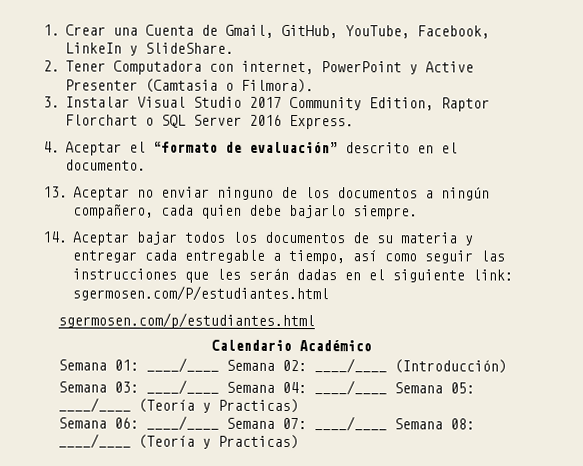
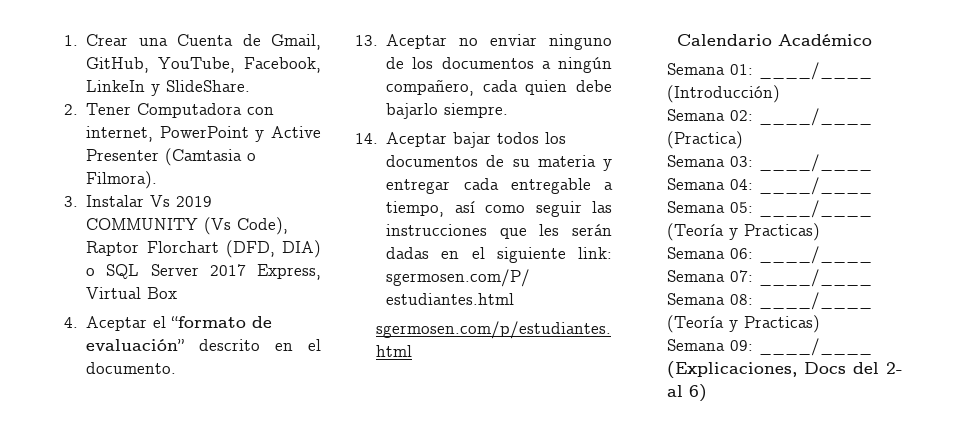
[136,96,490,112] [64,114,354,130] Visual Studio 2017 Community Edition, Raptor Florchart o SQL Server 2016 Express. -> [150,195,213,207] [86,217,289,235] [86,240,321,258] [86,264,321,280] [86,287,178,299] Vs 2019 COMMUNITY (Vs Code), Raptor Florchart (DFD, DIA) o SQL Server 2017 Express, Virtual Box
(220, 365) none -> [667,85,781,103] (Introducción) //
[394,359,508,374] (Introducción) -> [667,131,744,149] (Practica)
(300, 442) none -> [667,338,873,356] [667,361,903,378] [667,384,708,402] // Semana 09: ____/____ (Explicaciones, Docs del 2- al 6)

